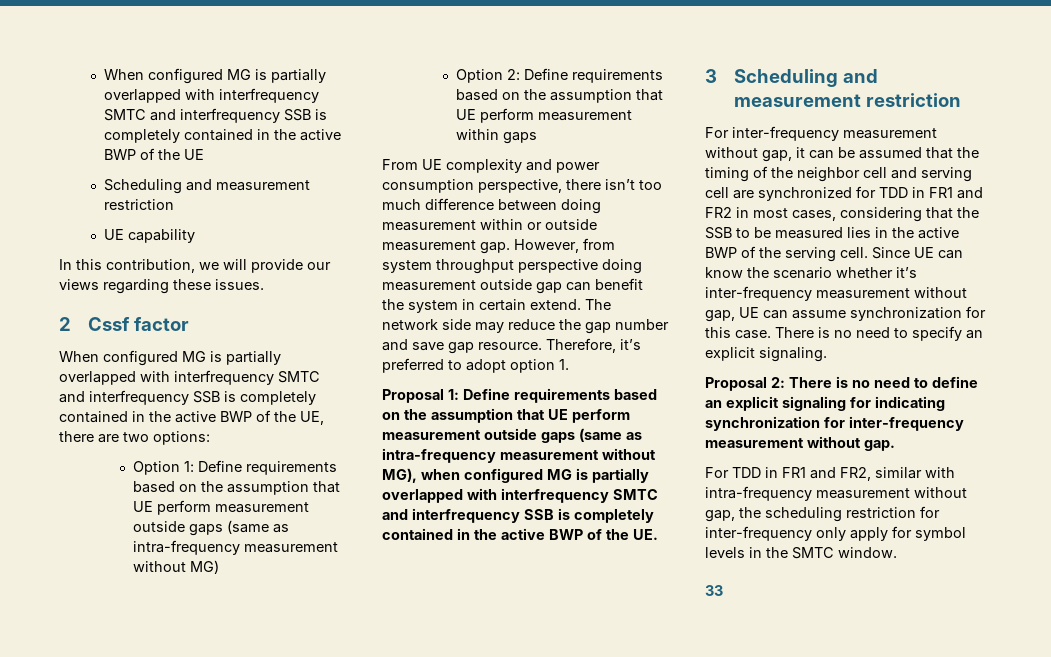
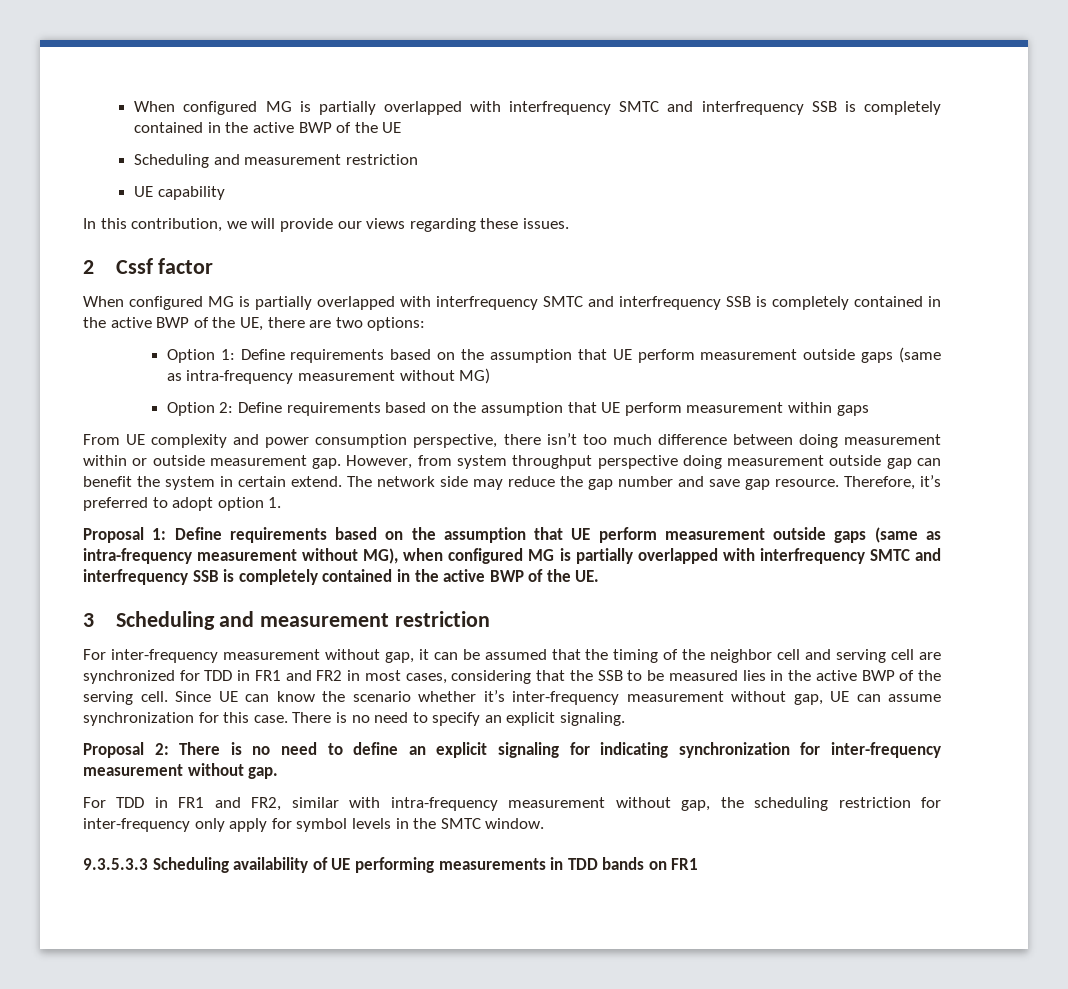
[705,585,723,596] 33 -> [83,857,699,873] 9.3.5.3.3 Scheduling availability of UE performing measurements in TDD bands on FR1

